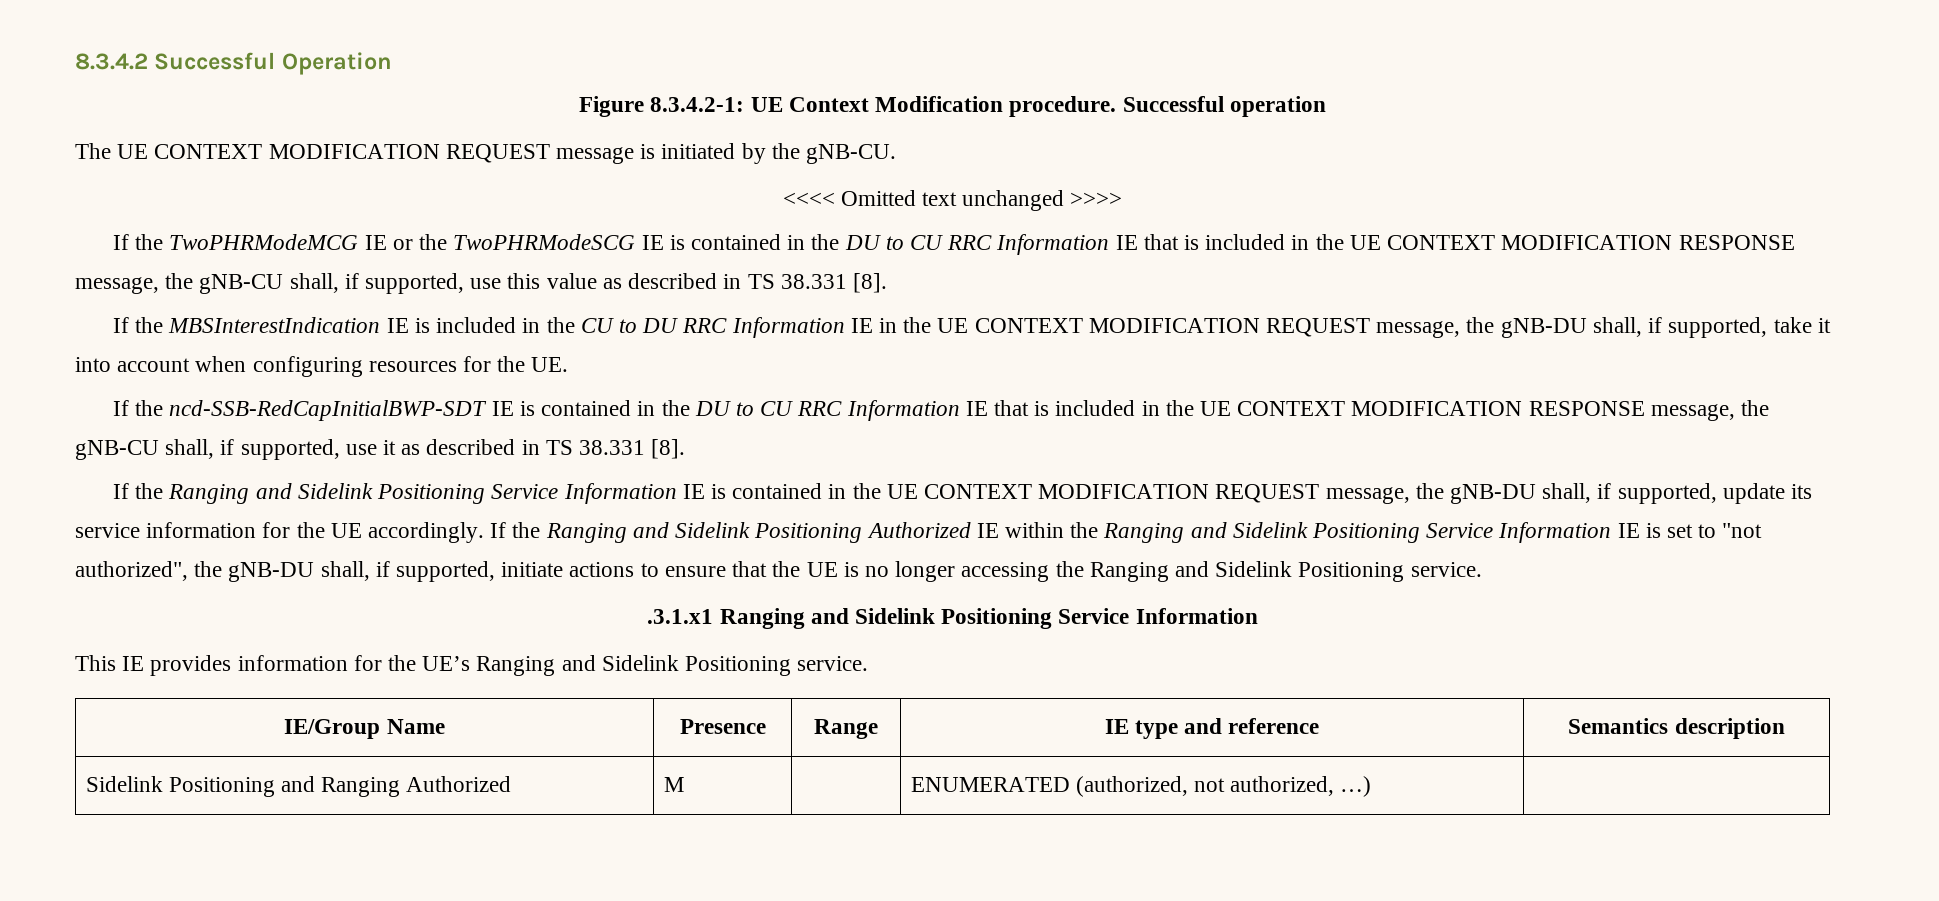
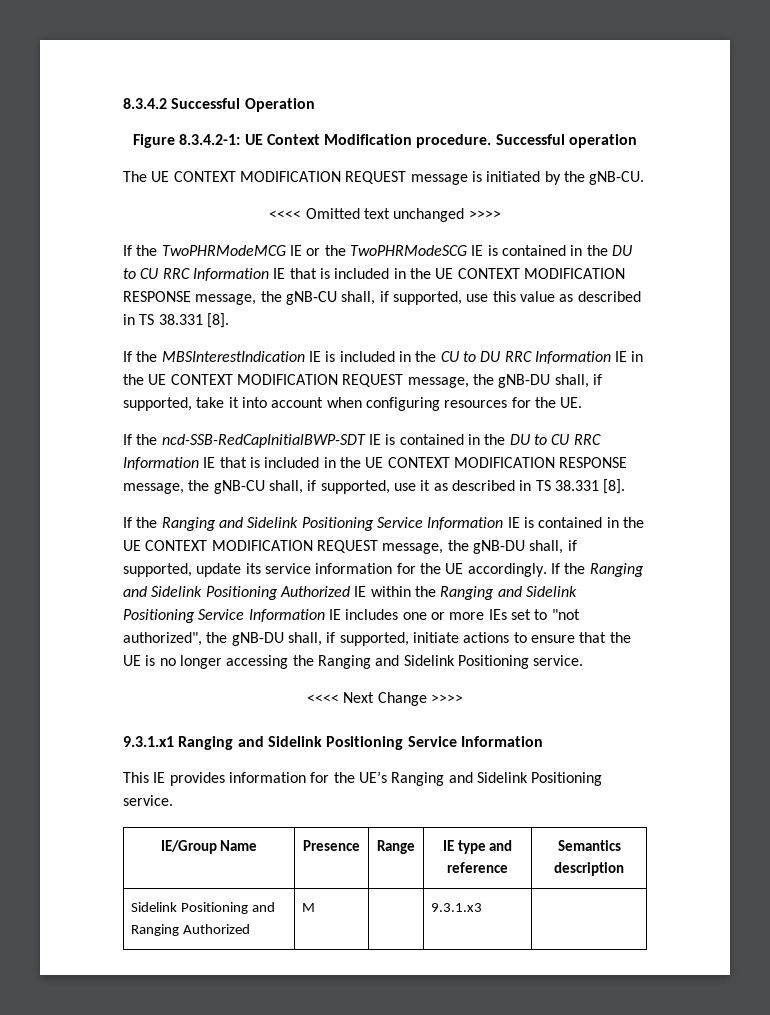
[1645,523,1661,538] is -> [345,609,507,620] includes one or more IEs
[647,609,714,624] .3.1.x1 -> [307,692,463,706] [123,736,174,747] <<<< Next Change >>>> // 9.3.1.x1
[910,776,1372,797] ENUMERATED (authorized, not authorized, …) -> [430,903,482,912] 9.3.1.x3

